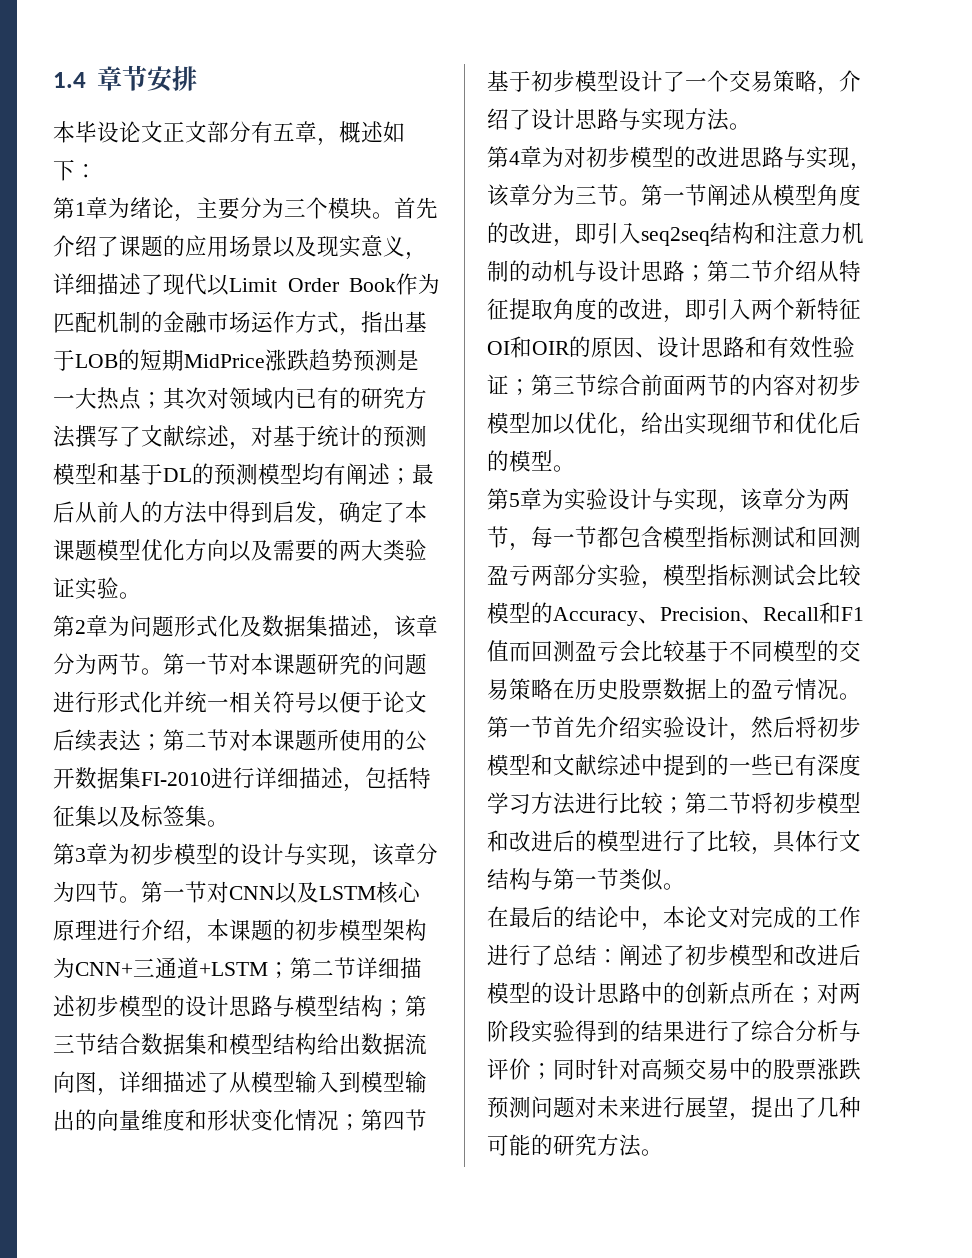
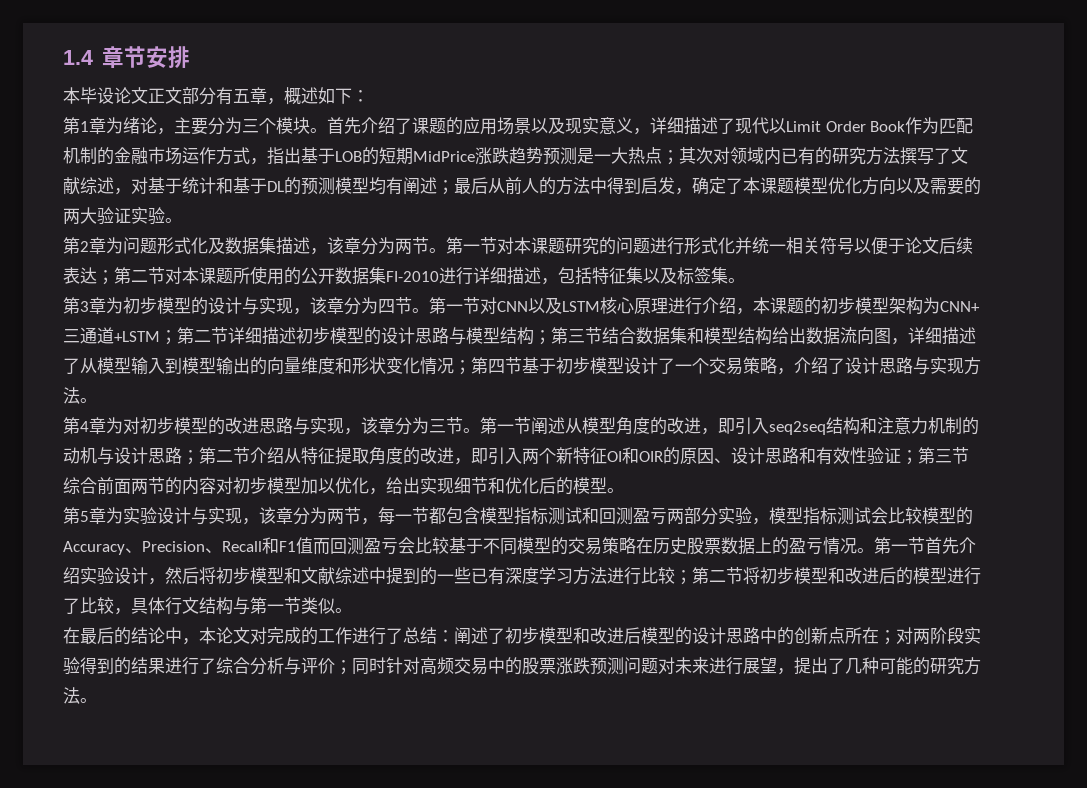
[361,425,427,448] [53,463,97,485] 的预测模型 -> (216, 185) none
[383,539,405,561] 类 -> (97, 215) none

